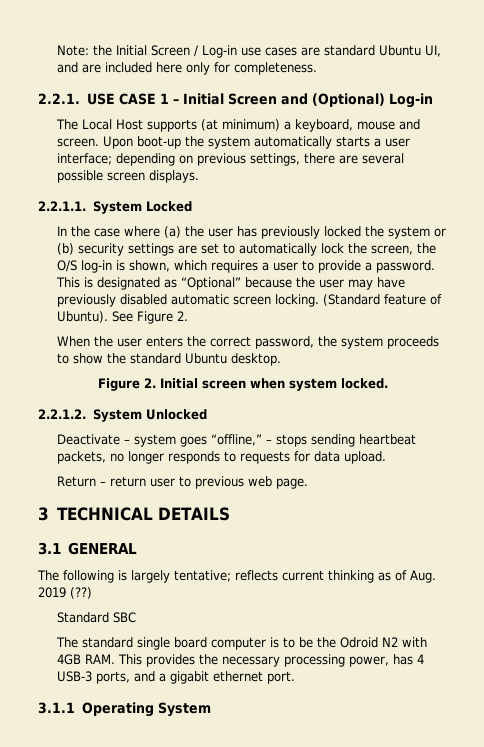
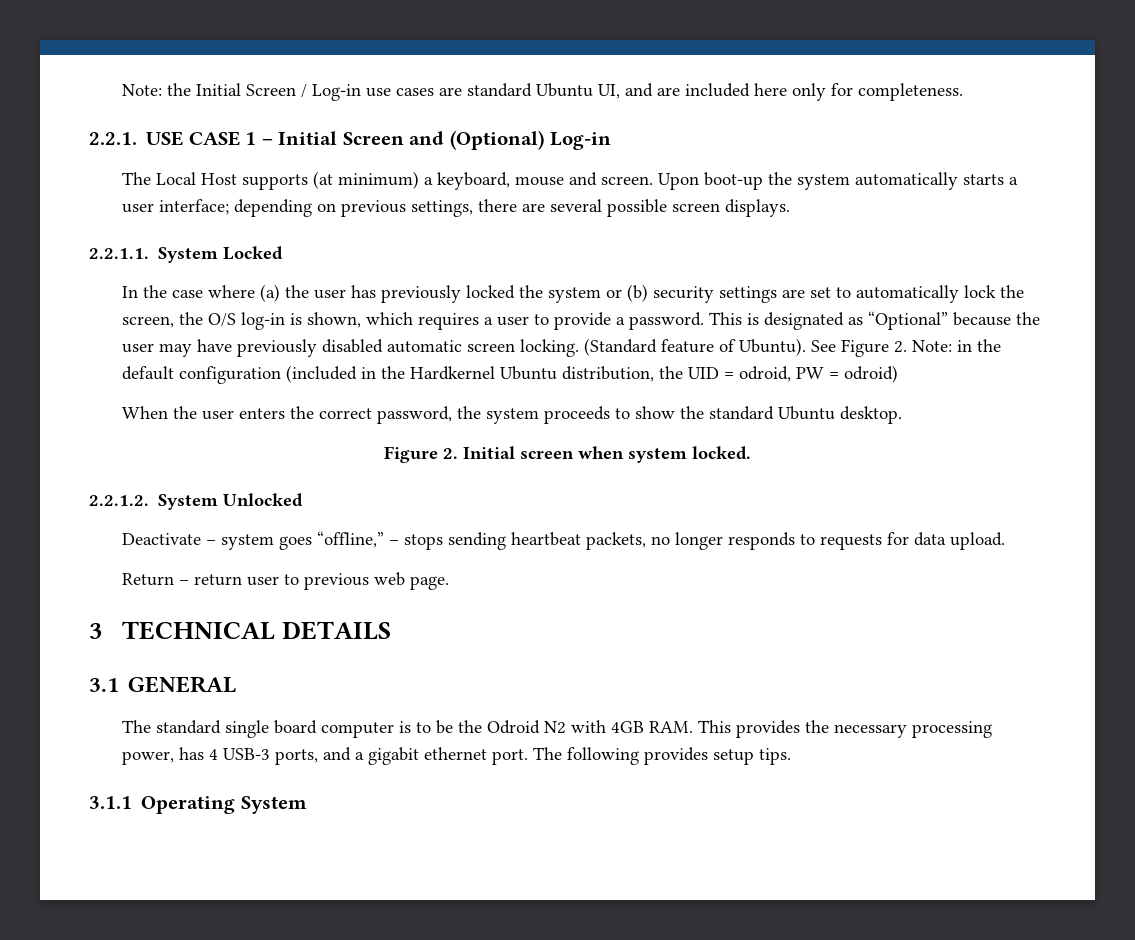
(189, 316) none -> [912,339,1002,352] [122,365,899,384] Note: in the default configuration (included in the Hardkernel Ubuntu distribution, the UID = odroid, PW = odroid)
[37,570,436,583] [38,587,92,599] [57,612,137,623] // The following is largely tentative; reflects current thinking as of Aug. 2019 (??) // Standard SBC -> (237, 684) none
(296, 677) none -> [533,747,792,765] The following provides setup tips.

